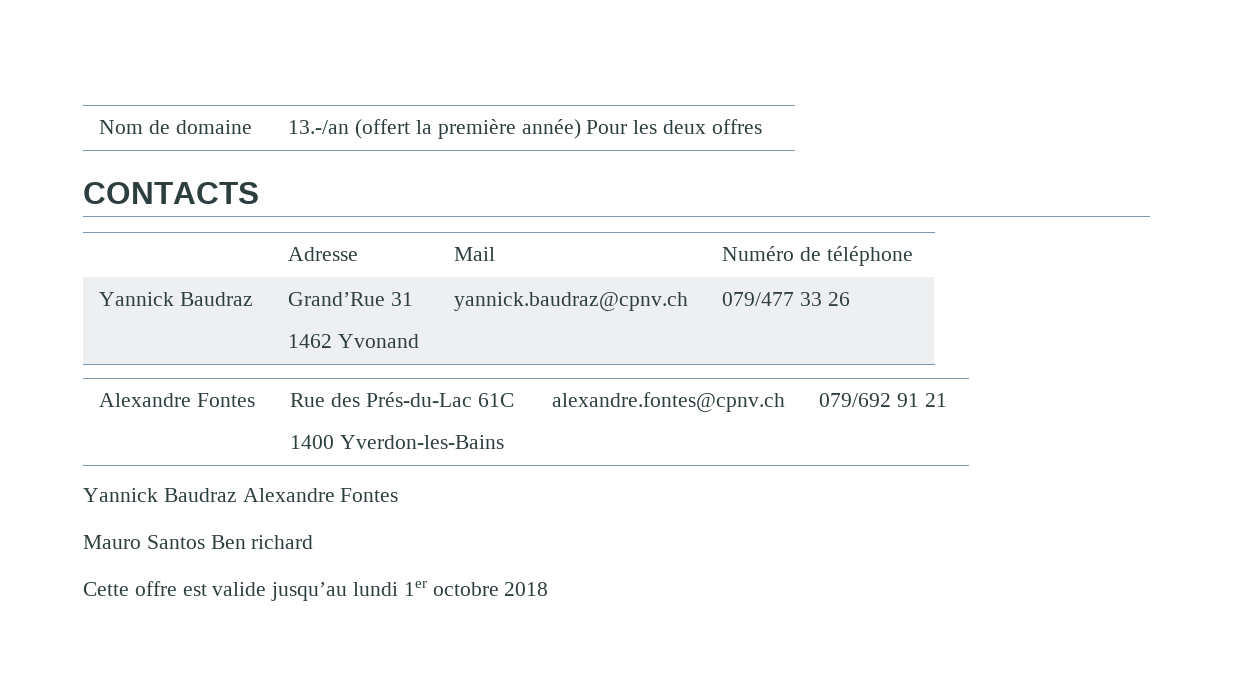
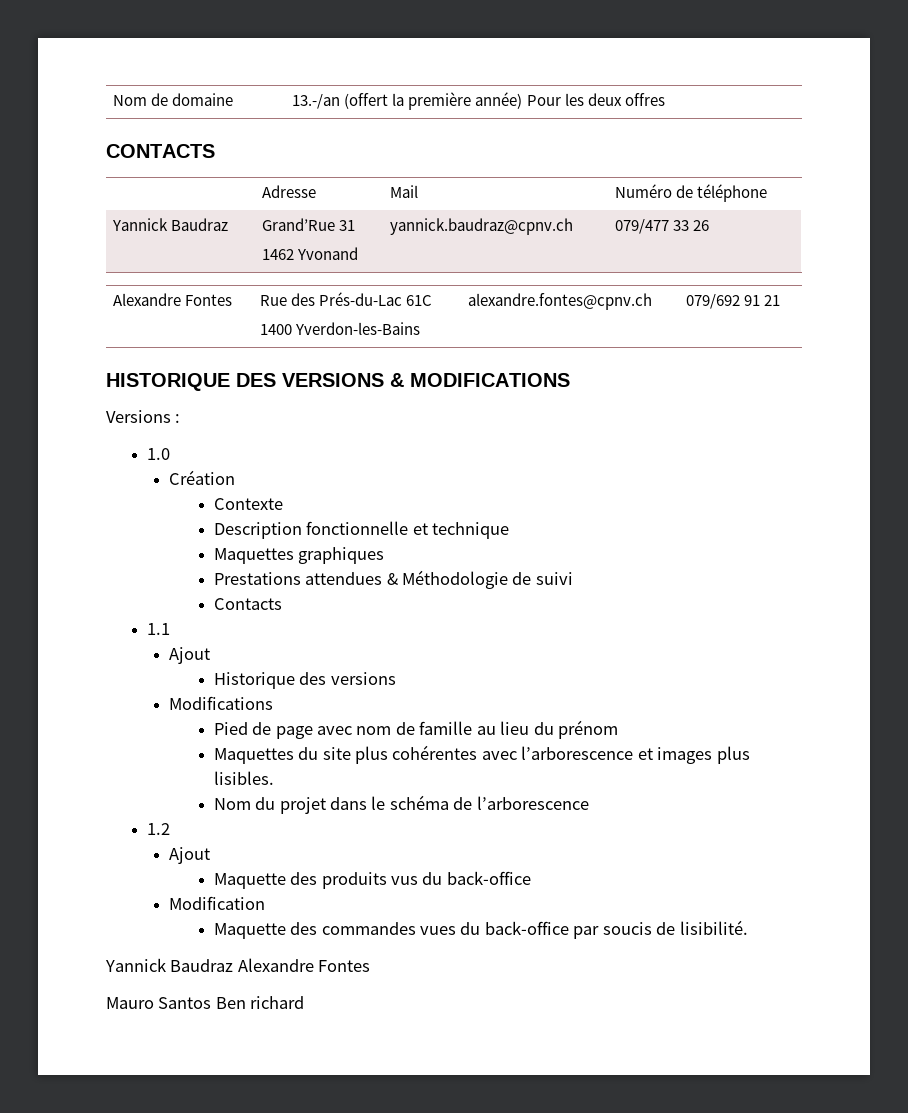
(948, 400) none -> [106,373,570,391] [106,410,181,423] [146,448,170,460] [168,470,235,485] [213,498,283,510] [213,521,509,539] [213,547,385,564] [213,570,573,589] [213,598,282,610] [146,623,170,635] [168,647,210,664] [213,672,396,689] [168,696,273,710] [213,720,619,739] [213,745,750,764] [213,771,274,785] [213,795,589,814] [146,823,170,835] [168,847,210,864] [213,871,531,889] [168,896,265,910] [213,920,748,939] // HISTORIQUE DES VERSIONS & MODIFICATIONS // Versions : // 1.0 // Création // Contexte // Description fonctionnelle et technique // Maquettes graphiques // Prestations attendues & Méthodologie de suivi // Contacts // 1.1 // Ajout // Historique des versions // Modifications // Pied de page avec nom de famille au lieu du prénom // Maquettes du site plus cohérentes avec l’arborescence et images plus lisibles. // Nom du projet dans le schéma de l’arborescence // 1.2 // Ajout // Maquette des produits vus du back-office // Modification // Maquette des commandes vues du back-office par soucis de lisibilité.
[83,581,549,601] // Cette offre est valide jusqu’au lundi 1er octobre 2018 -> (305, 1002) none

